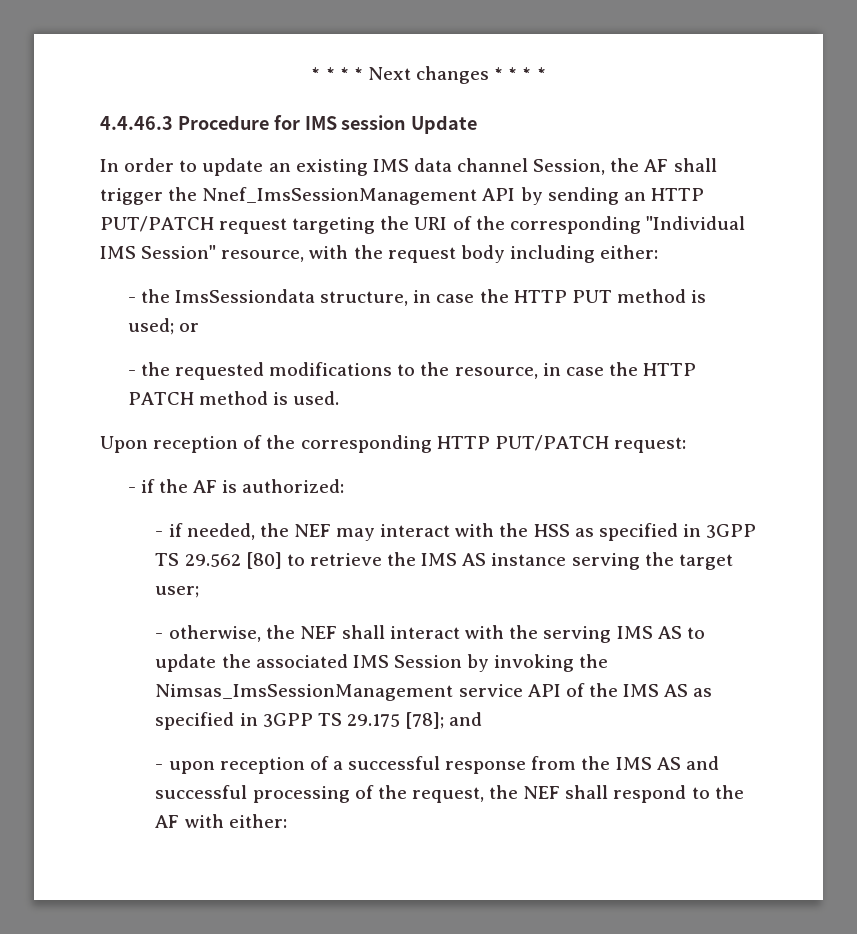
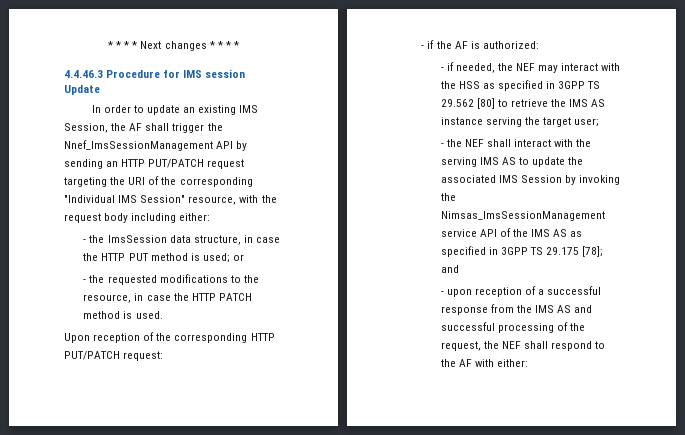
[413,158,529,172] data channel -> (259, 109) none
[174,289,315,303] ImsSessiondata -> [107,235,191,243] ImsSession data
[168,625,261,642] otherwise, -> (444, 145) none

